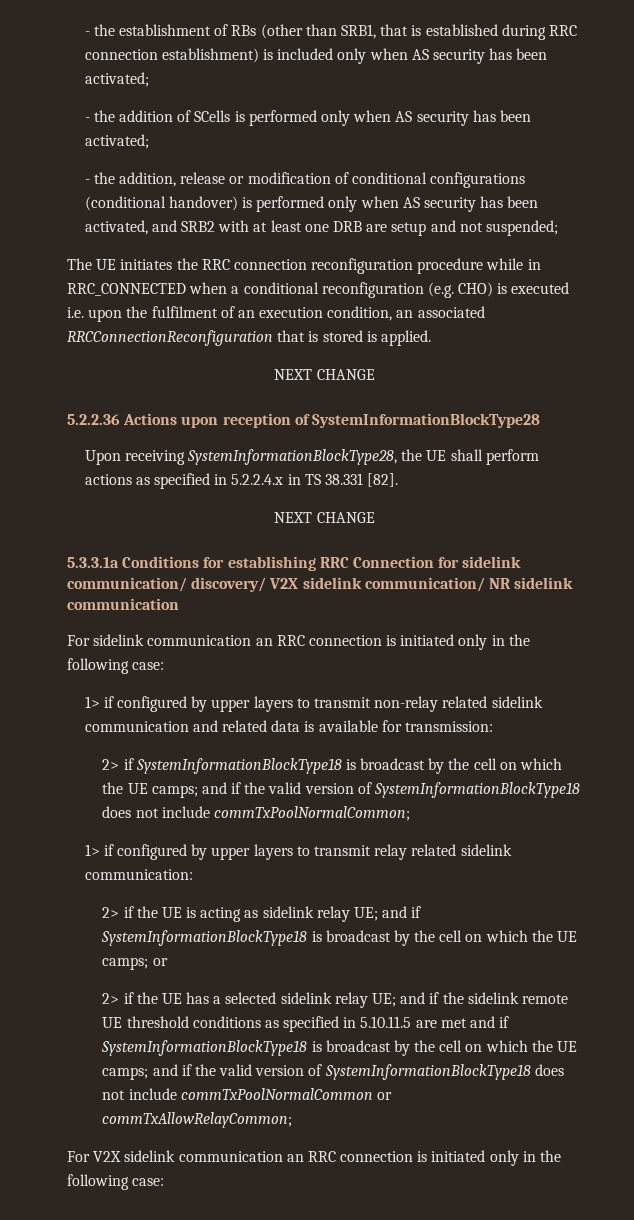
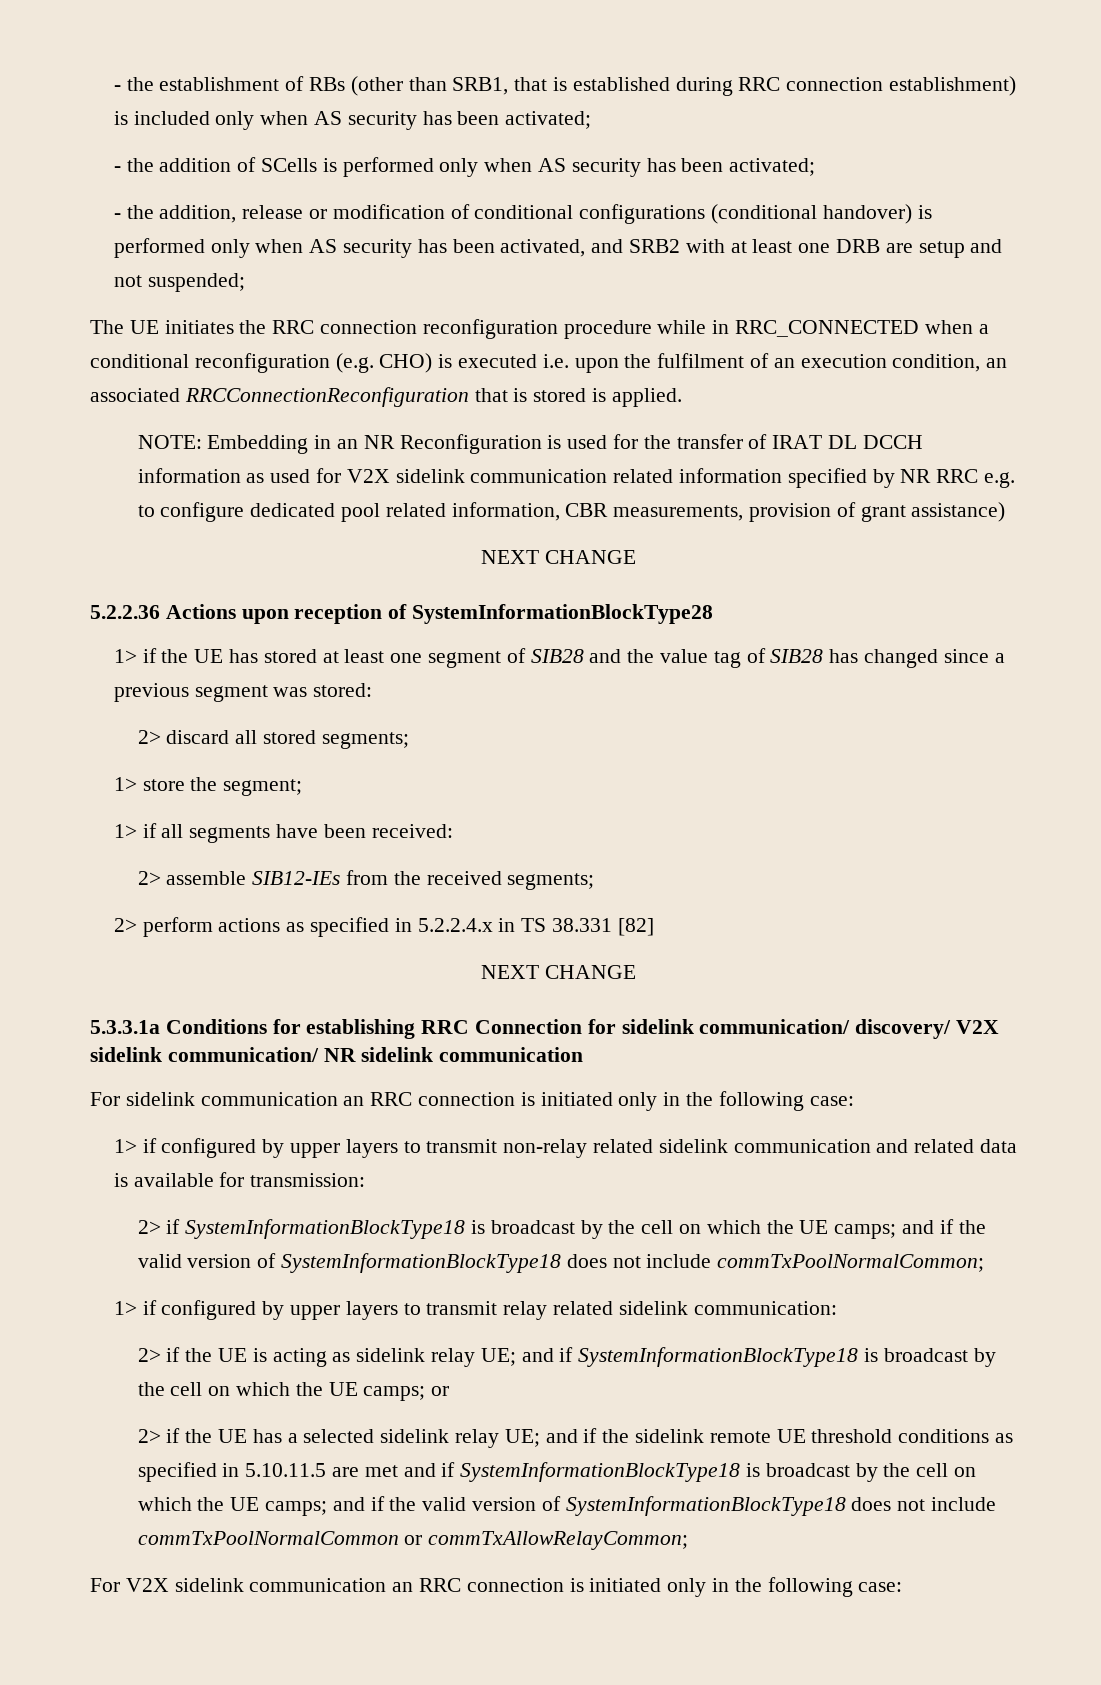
(431, 338) none -> [137,434,923,454] [137,468,1016,488] [137,502,1006,522] // NOTE: Embedding in an NR Reconfiguration is used for the transfer of IRAT DL DCCH information as used for V2X sidelink communication related information specified by NR RRC e.g. to configure dedicated pool related information, CBR measurements, provision of grant assistance)
[84,449,483,465] Upon receiving SystemInformationBlockType28, the UE shall -> [113,648,1005,668] [113,683,373,702] [137,730,409,749] [113,777,303,796] [113,823,453,843] [137,870,595,890] [113,918,137,932] 1> if the UE has stored at least one segment of SIB28 and the value tag of SIB28 has changed since a previous segment was stored: // 2> discard all stored segments; // 1> store the segment; // 1> if all segments have been received: // 2> assemble SIB12-IEs from the received segments; // 2>
[367,473,399,487] [82]. -> [617,918,654,936] [82]

